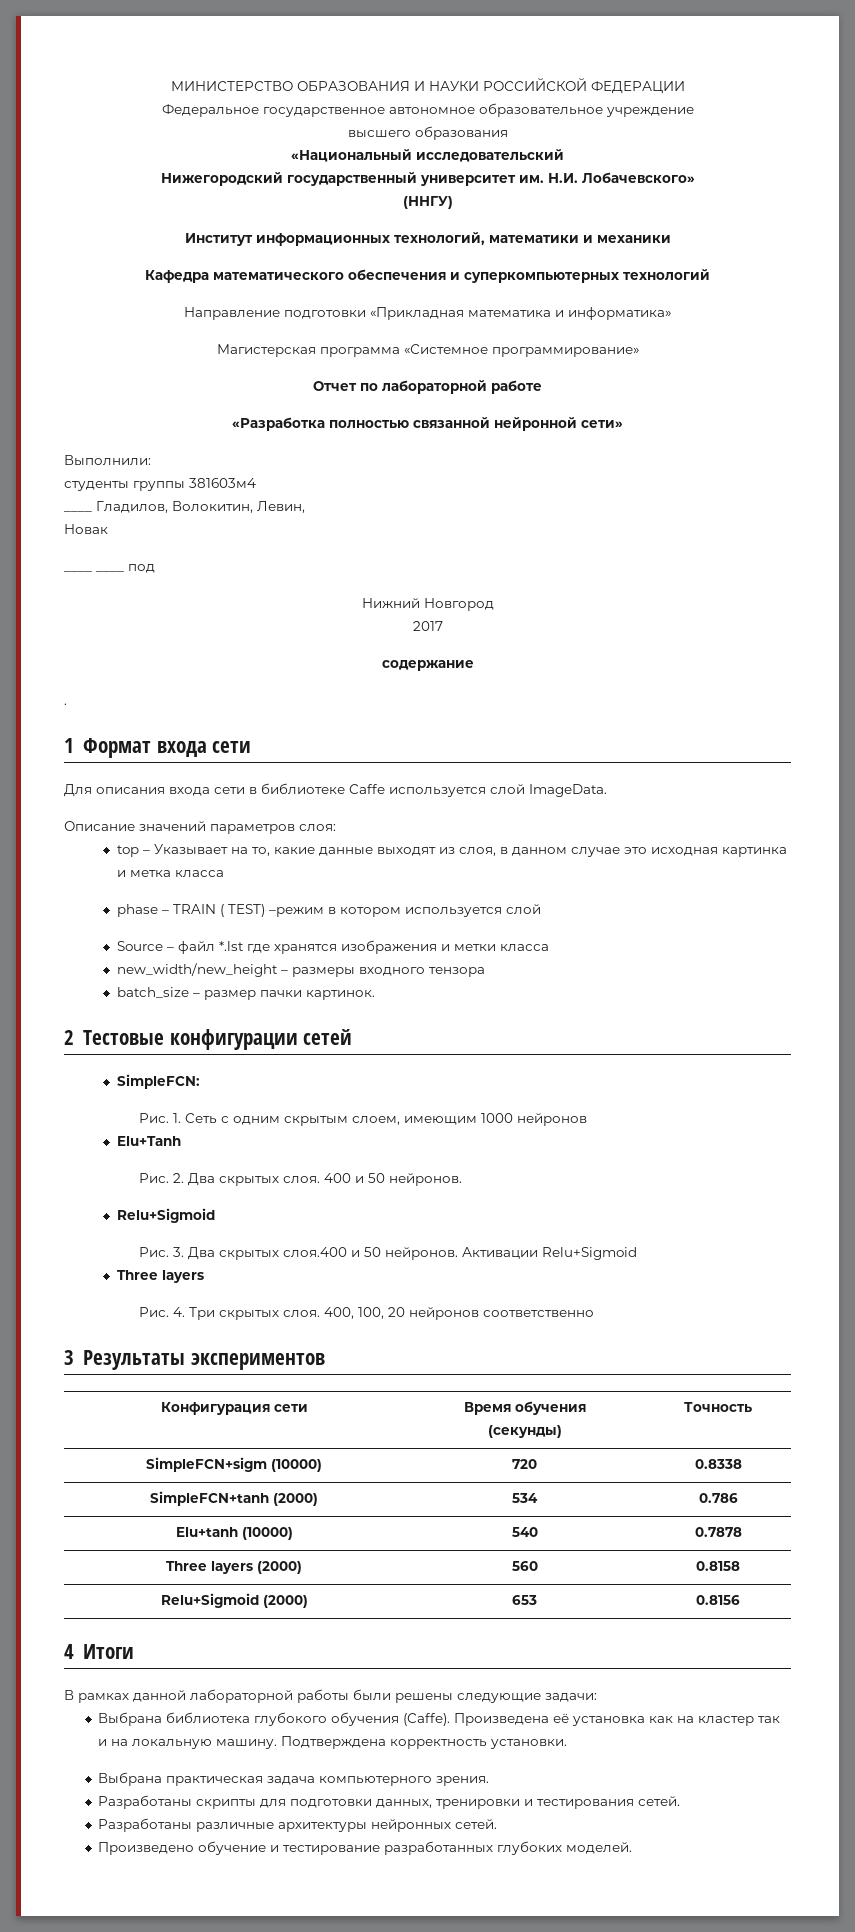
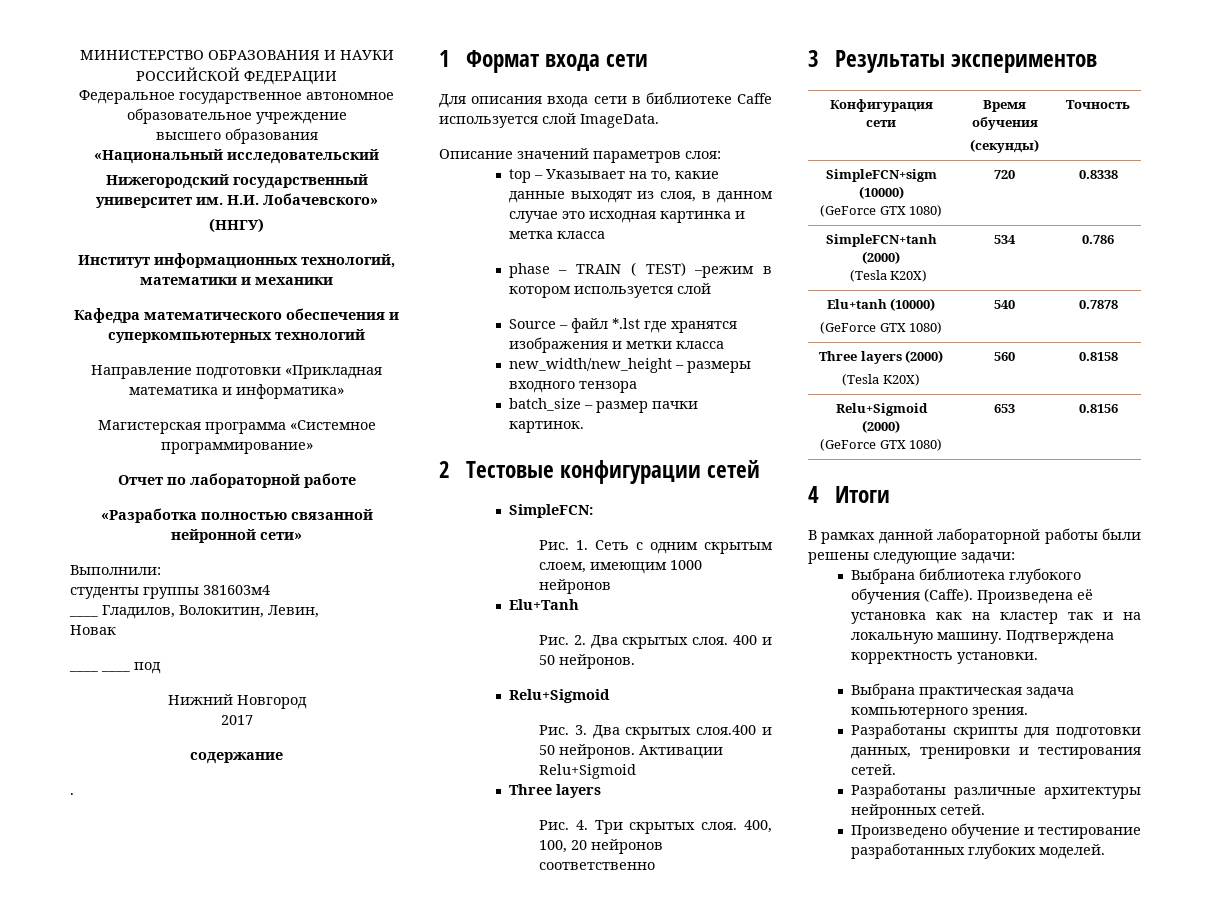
(322, 1465) none -> [819,205,943,217] // (GeForce GTX 1080)
(318, 1499) none -> [849,270,928,282] // (Tesla K20X)
(293, 1533) none -> [819,322,943,334] // (GeForce GTX 1080)
(302, 1567) none -> [842,374,920,386] // (Tesla K20X)
(308, 1601) none -> [819,439,943,451] // (GeForce GTX 1080)

